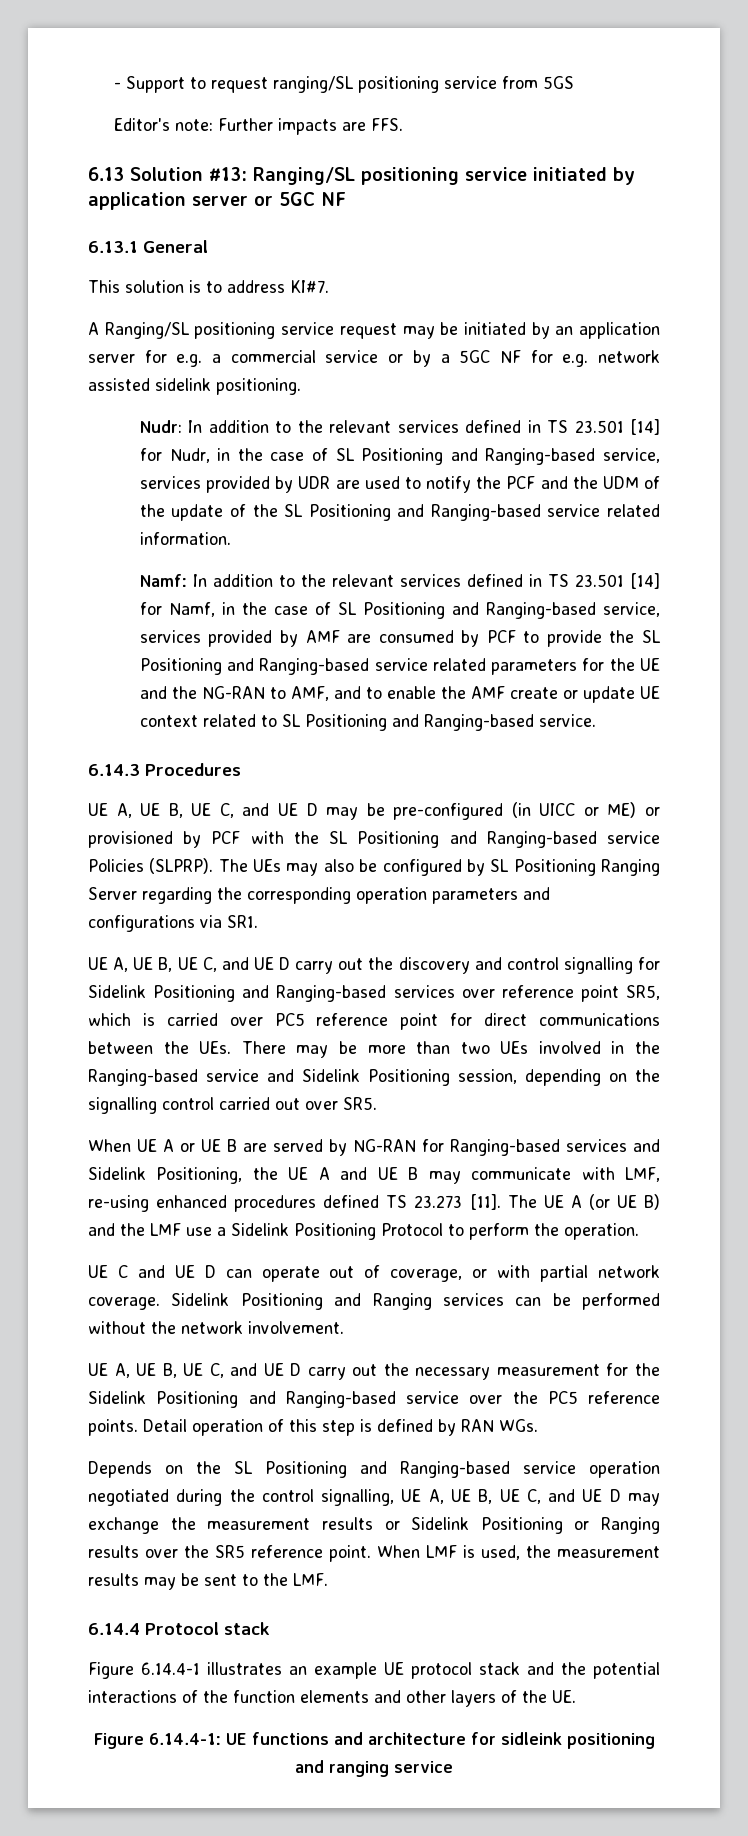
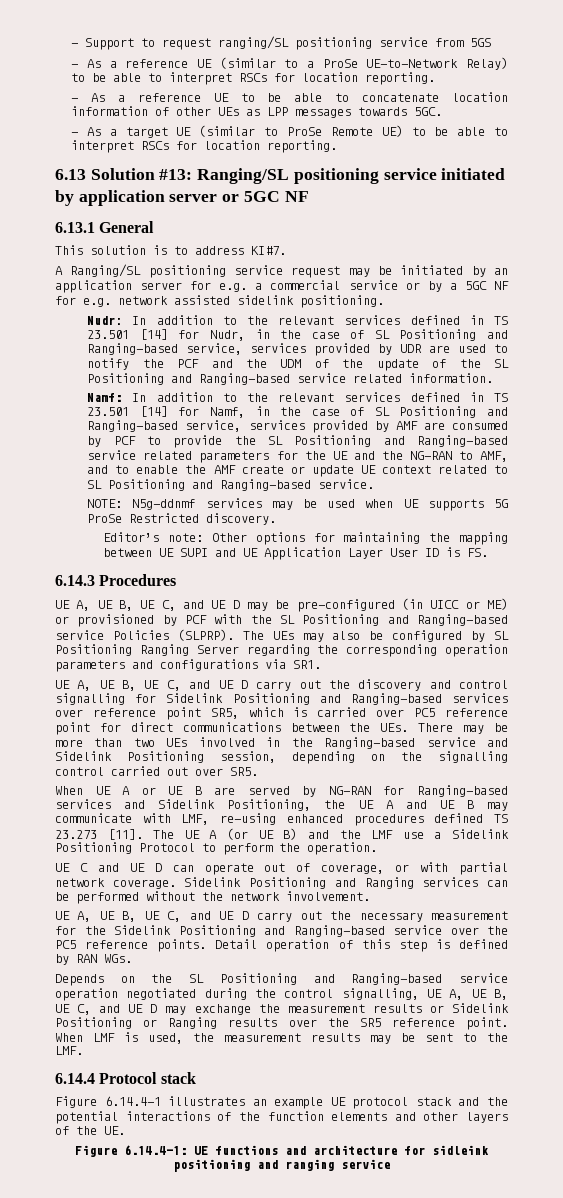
[113,118,403,135] Editor's note: Further impacts are FFS. -> [71,57,509,70] [71,72,436,85] [71,92,509,102] [71,106,443,118] [71,125,508,138] [71,140,338,153] - As a reference UE (similar to a ProSe UE-to-Network Relay) to be able to interpret RSCs for location reporting. // - As a reference UE to be able to concatenate location information of other UEs as LPP messages towards 5GC. // - As a target UE (similar to ProSe Remote UE) to be able to interpret RSCs for location reporting.
(596, 720) none -> [87,498,509,511] [87,513,277,525] [103,532,508,545] [103,547,489,560] // NOTE: N5g-ddnmf services may be used when UE supports 5G ProSe Restricted discovery. // Editor’s note: Other options for maintaining the mapping between UE SUPI and UE Application Layer User ID is FS.

